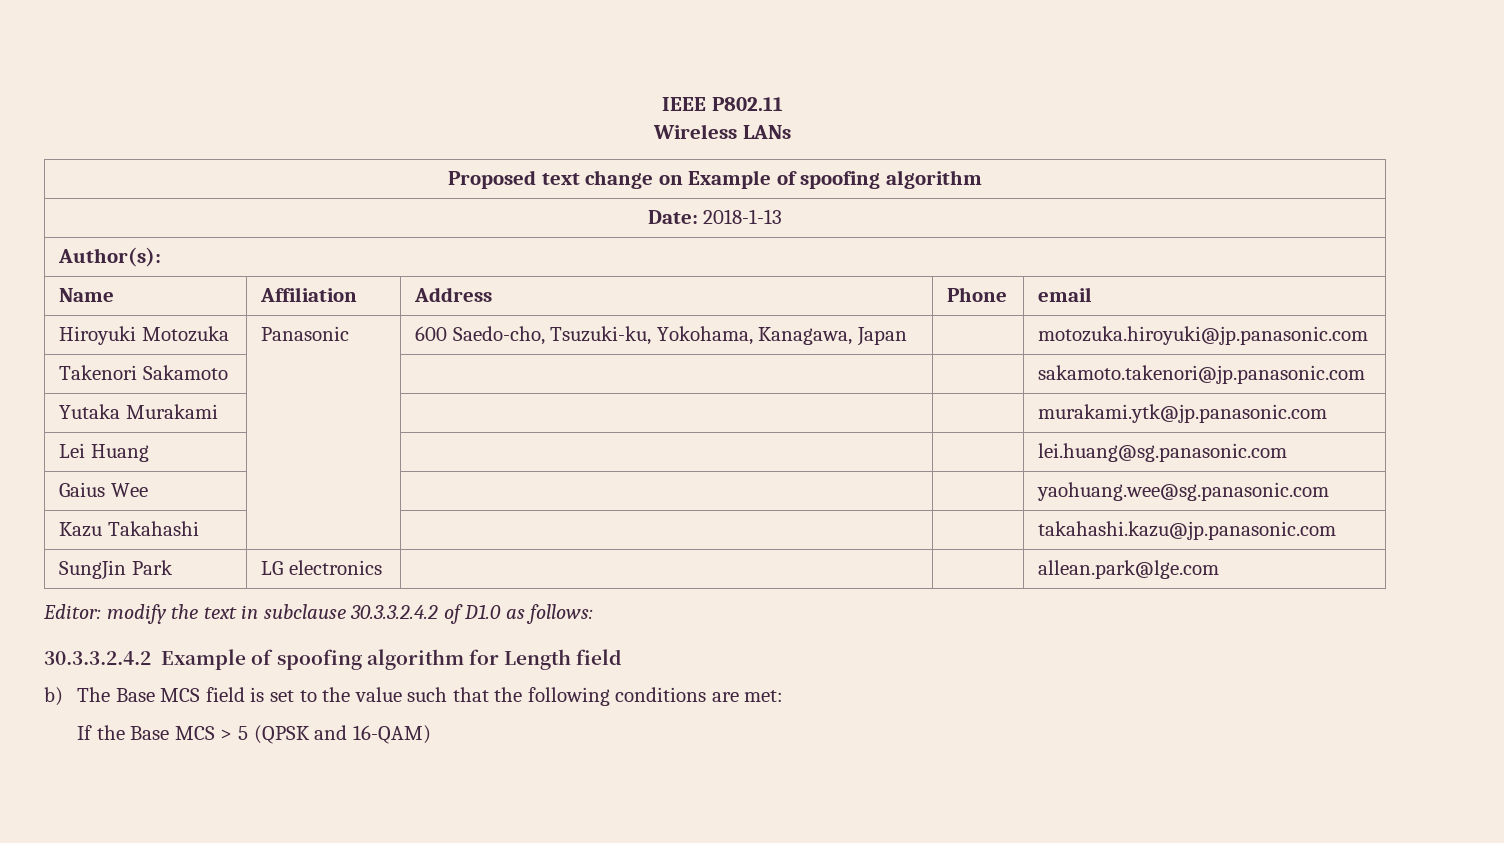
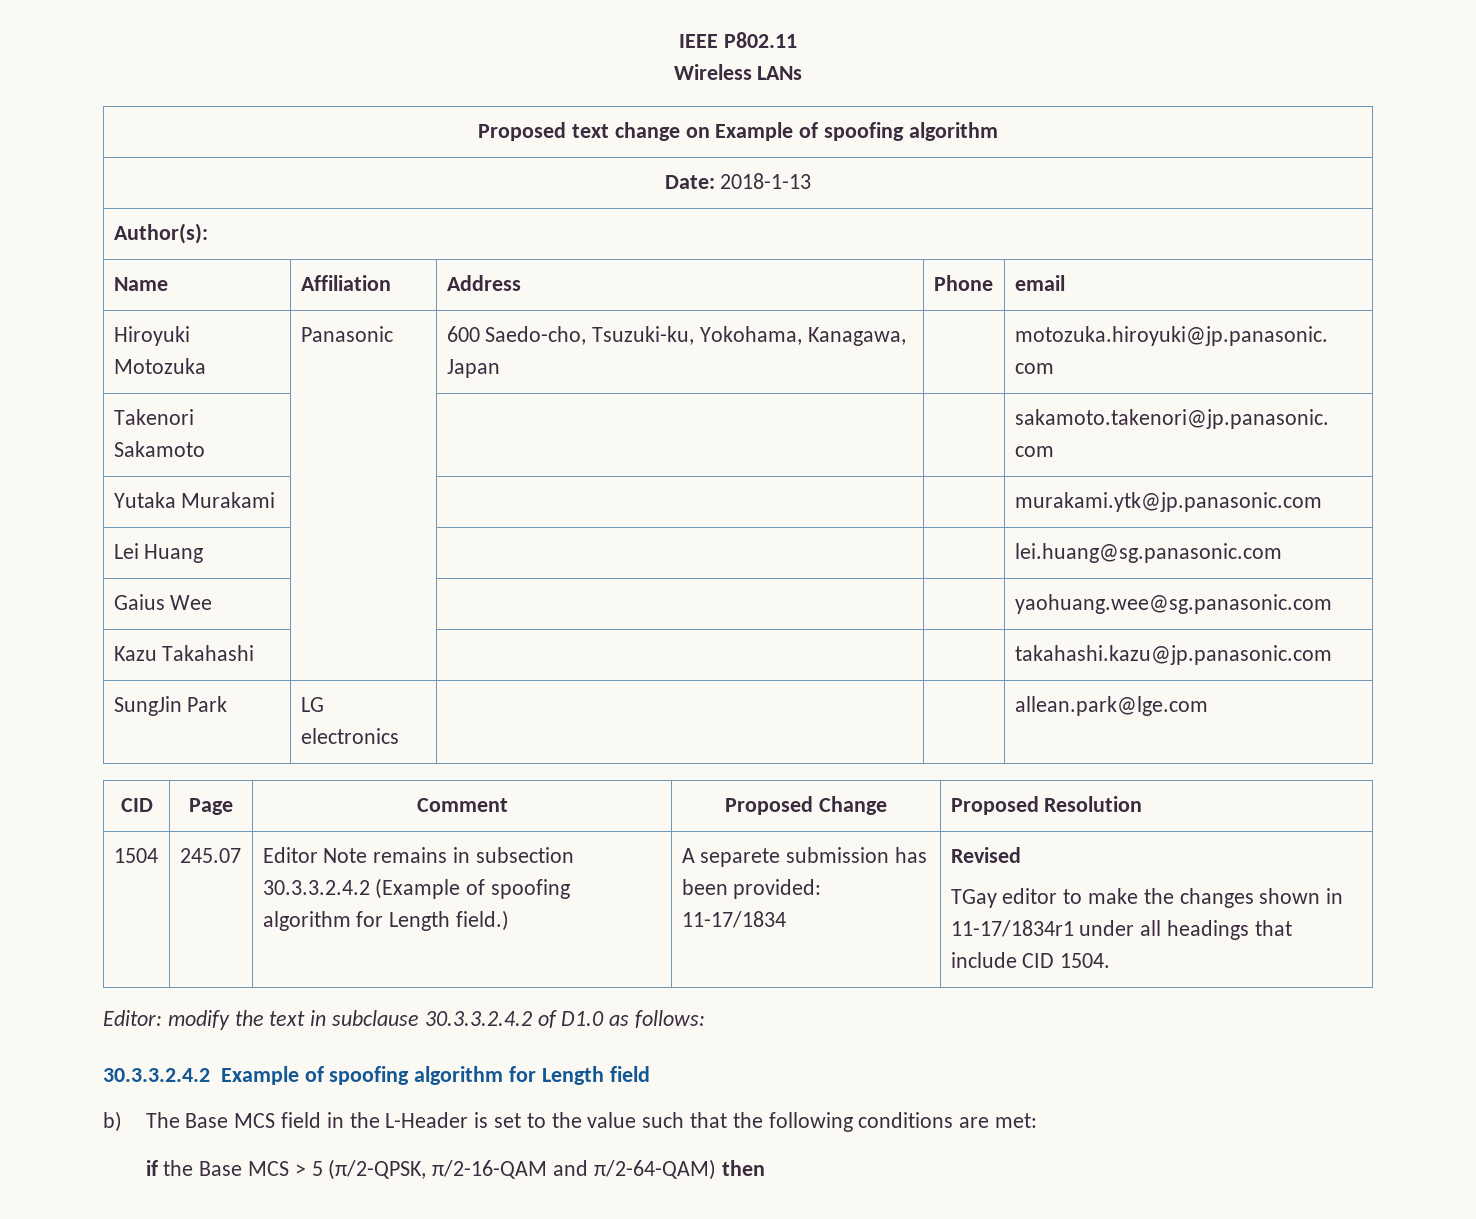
(1220, 569) none -> [120,798,153,812] [189,798,233,815] [416,798,508,812] [725,796,887,815] [950,796,1143,815] [113,848,158,863] [179,848,241,863] [262,847,574,863] [262,878,571,899] [262,910,510,931] [681,847,928,867] [681,879,822,899] [681,911,786,928] [950,847,1021,863] [950,888,1344,908] [950,920,1292,940] [950,952,1111,968] // CID | Page | Comment | Proposed Change | Proposed Resolution // 1504 | 245.07 | Editor Note remains in subsection 30.3.3.2.4.2 (Example of spoofing algorithm for Length field.) | A separete submission has been provided: 11-17/1834 | Revised // TGay editor to make the changes shown in 11-17/1834r1 under all headings that include CID 1504.
(245, 694) none -> [326,1112,469,1128] in the L-Header
[77,725,93,740] If -> [145,1160,158,1176] if
[253,725,431,744] (QPSK and 16-QAM) -> [328,1159,765,1180] (π/2-QPSK, π/2-16-QAM and π/2-64-QAM) then

